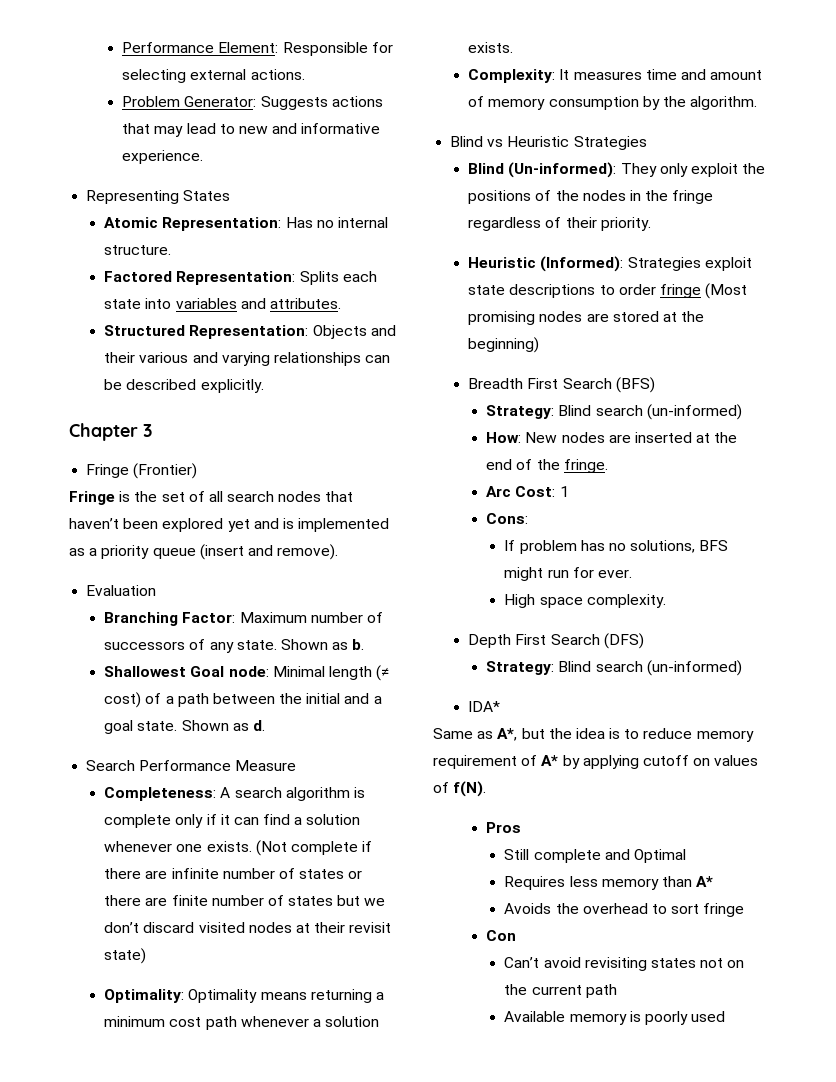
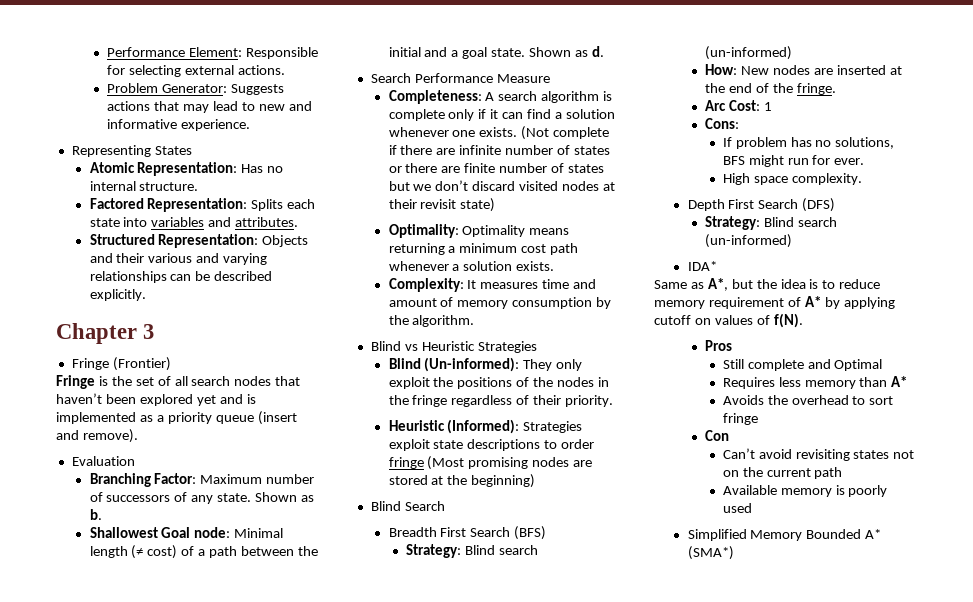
(540, 345) none -> [370,501,445,511] // Blind Search
(726, 1016) none -> [687,529,882,541] [687,546,734,560] // Simplified Memory Bounded A* (SMA*)

